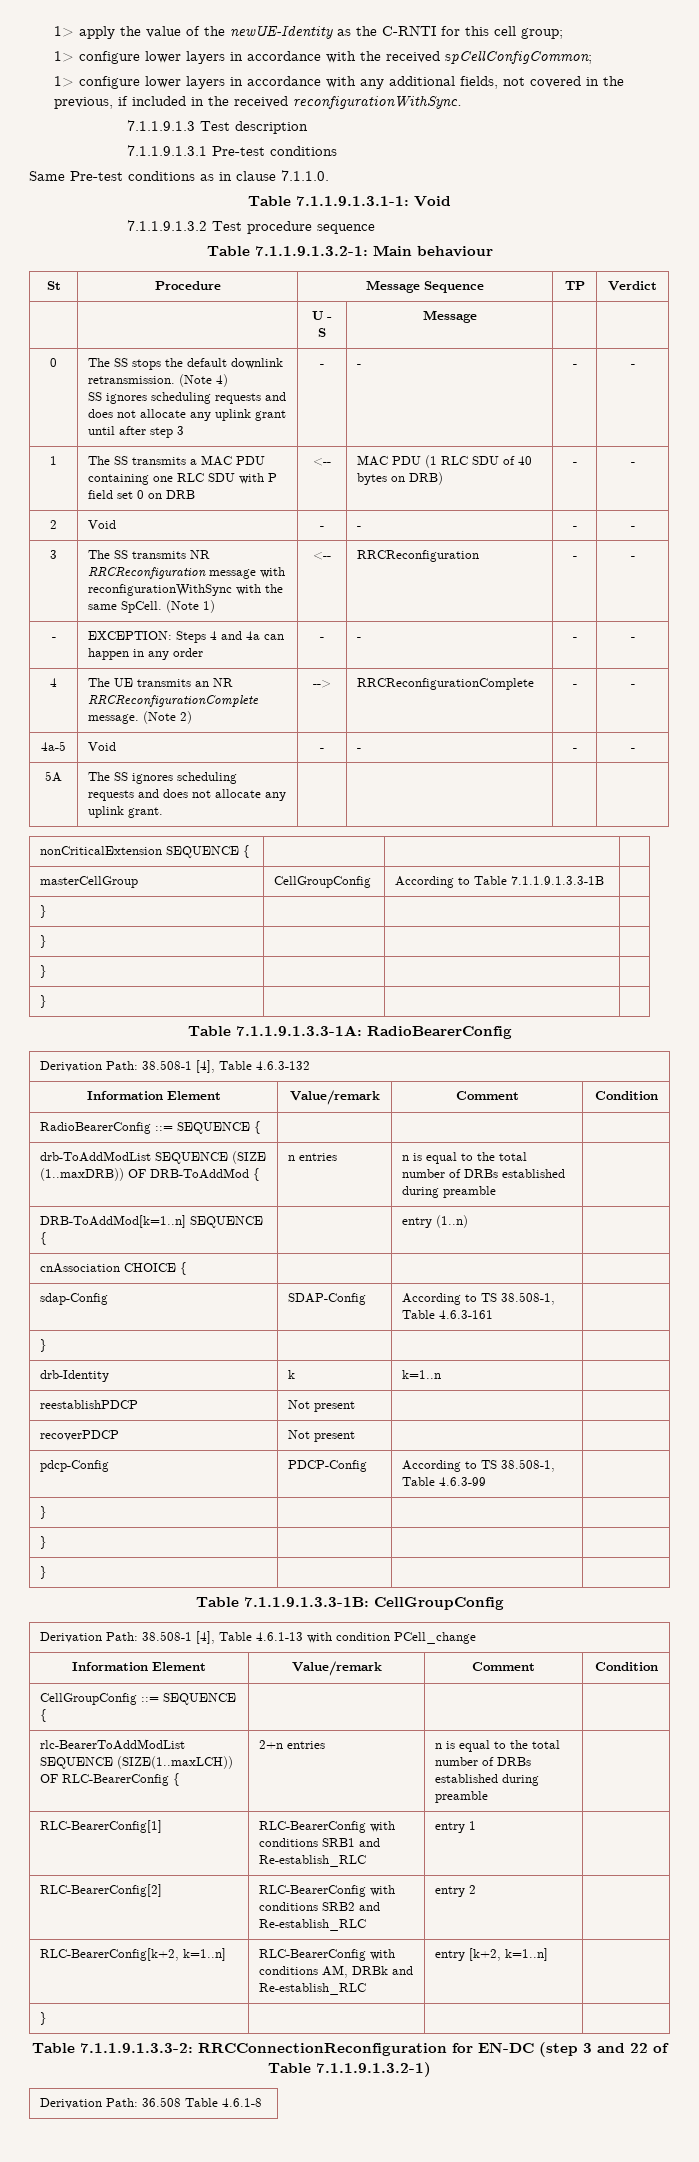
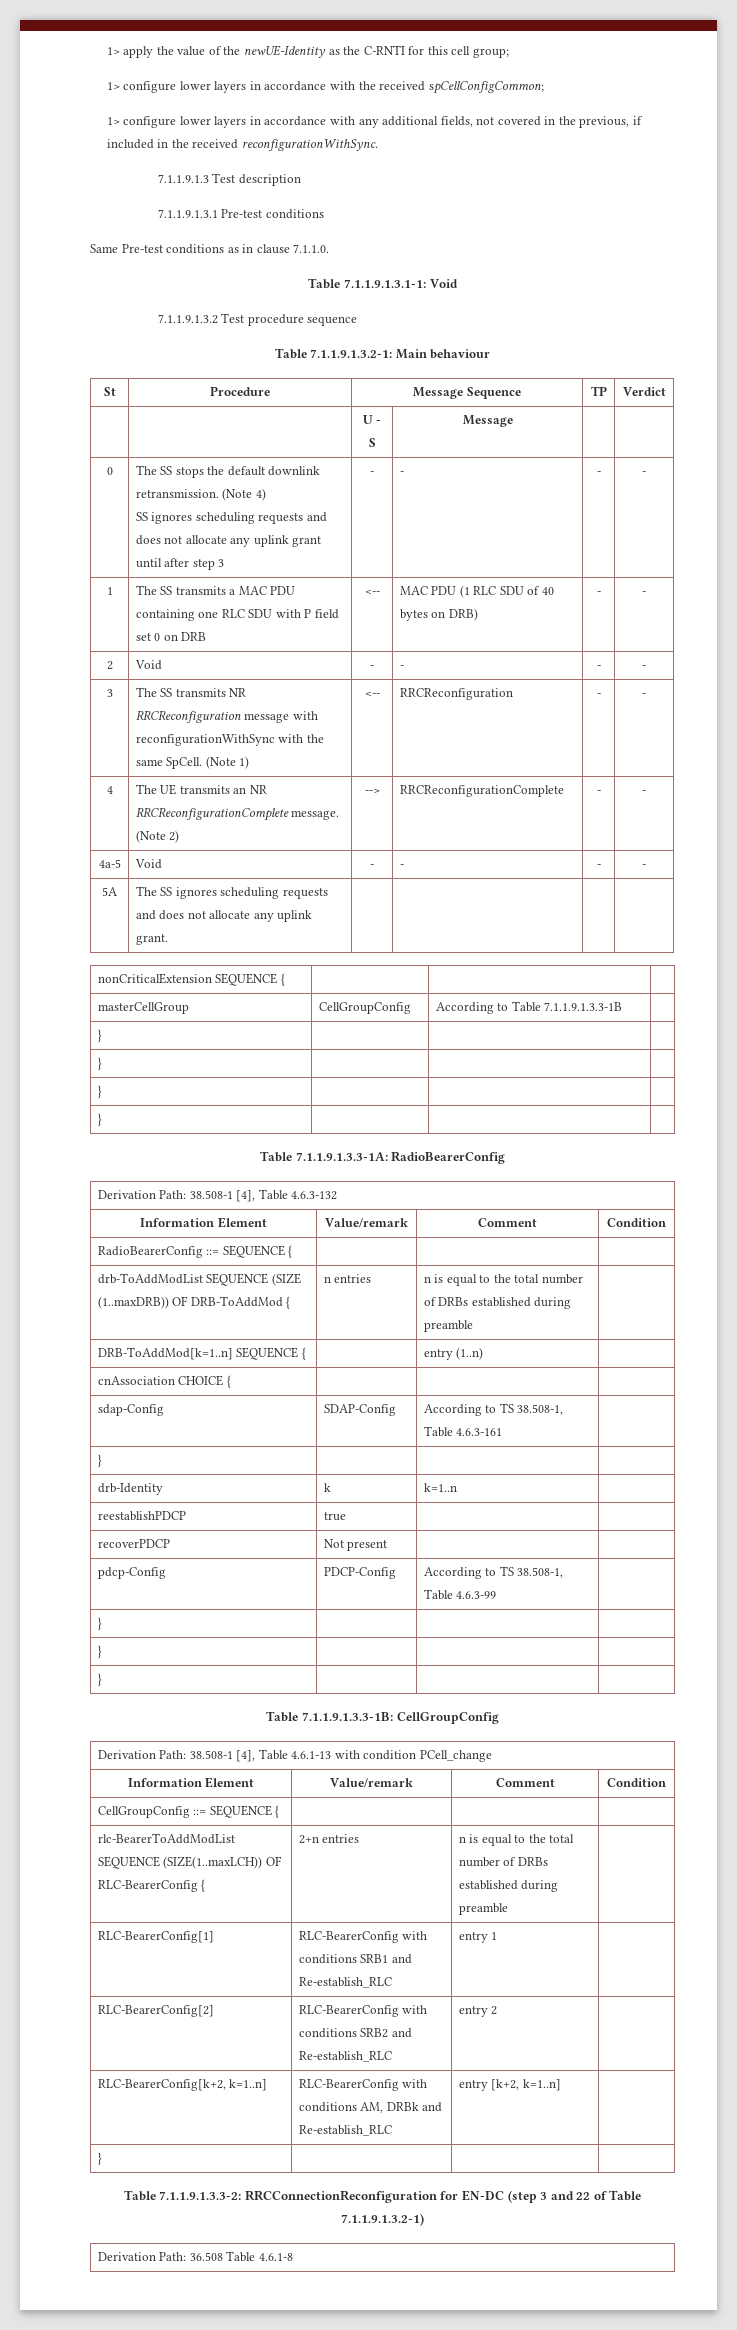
[51,637,56,640] [88,631,285,643] [88,648,204,660] [320,637,324,640] [357,637,362,640] [572,637,577,640] [630,637,635,640] // - | EXCEPTION: Steps 4 and 4a can happen in any order | - | - | - | - -> (646, 695) none
[288,1400,356,1412] Not present -> [323,1512,346,1521] true

